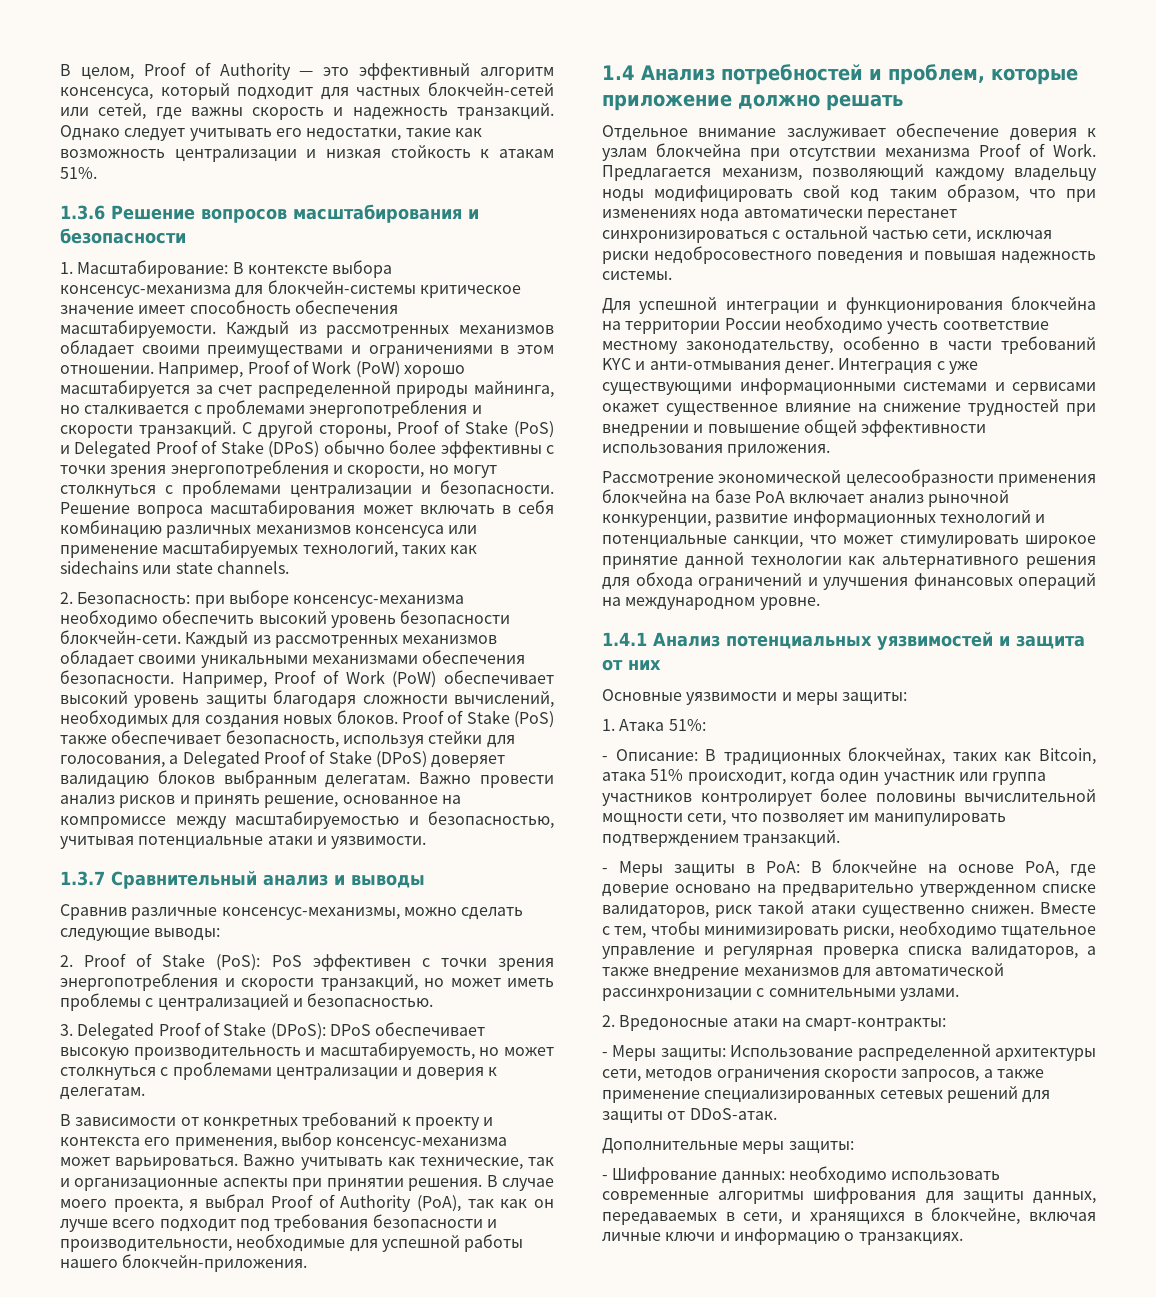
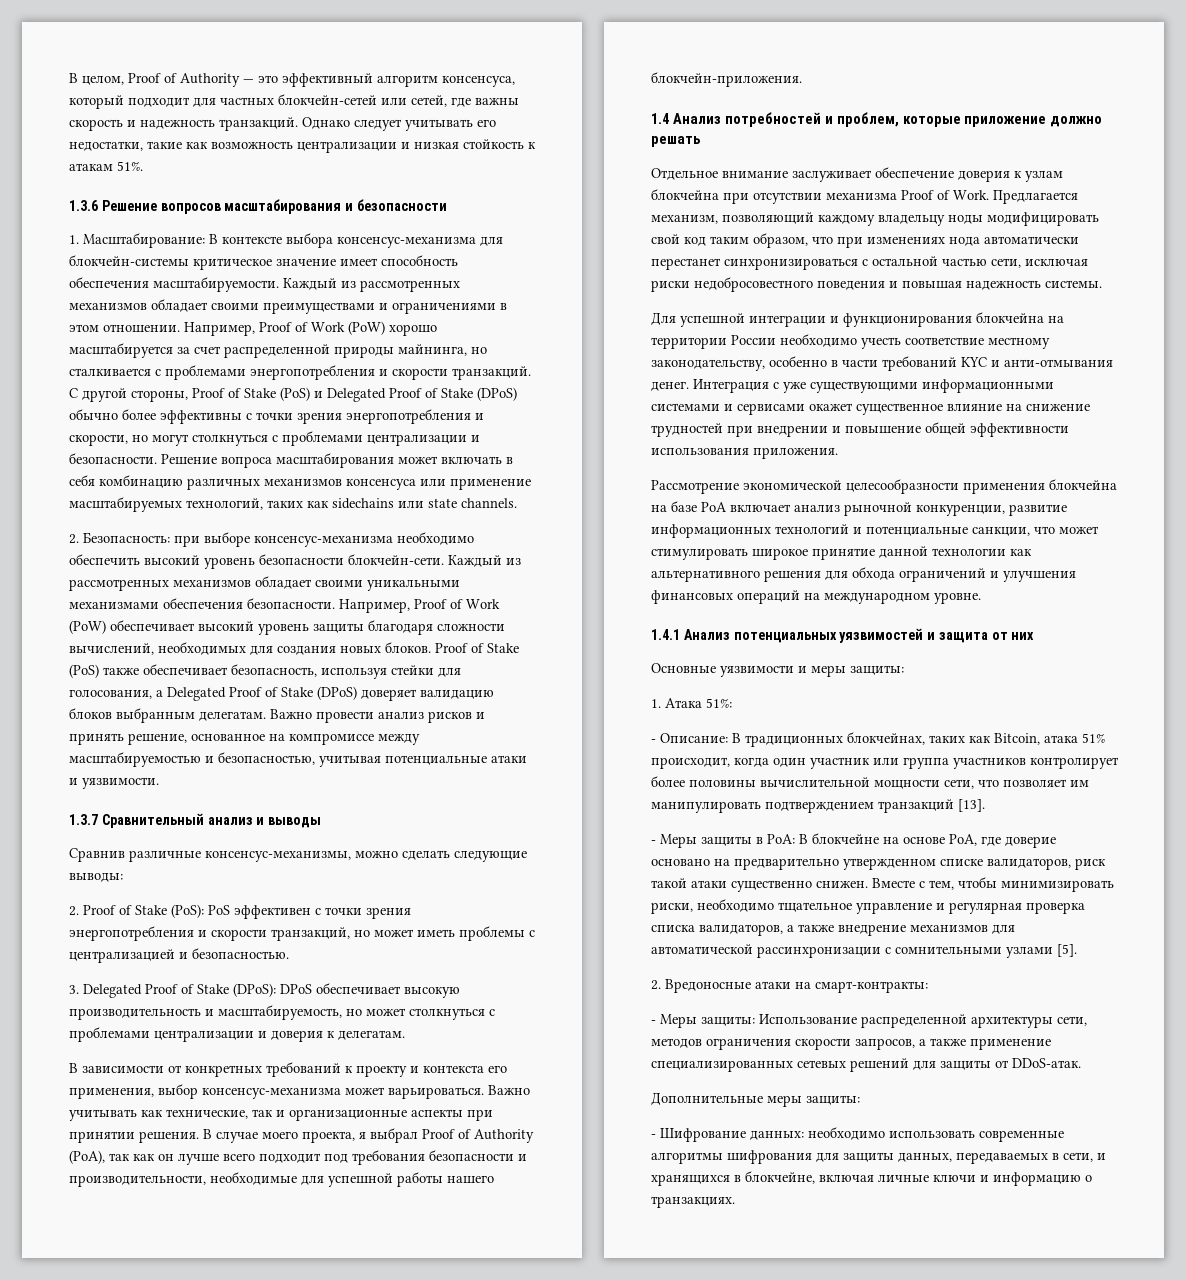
[743,830,841,847] транзакций. -> [878,799,985,813] транзакций [13].
[899,988,959,1001] узлами. -> [1006,944,1077,958] узлами [5].

